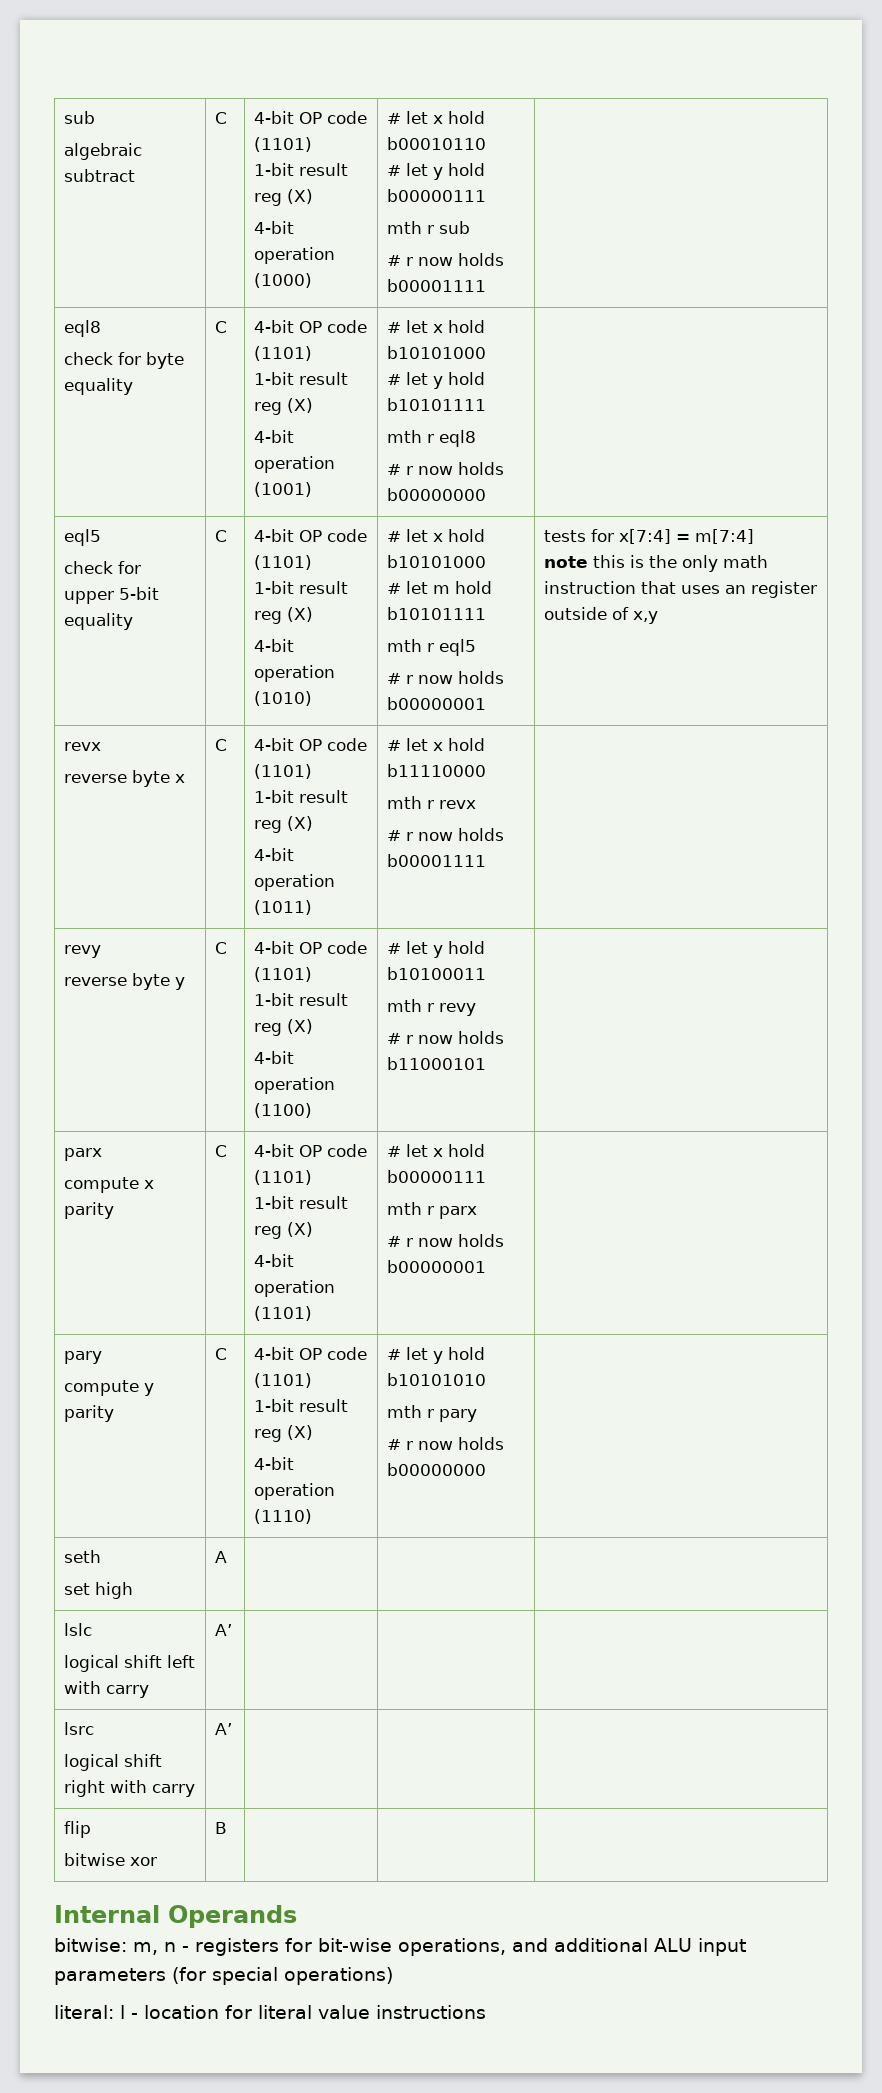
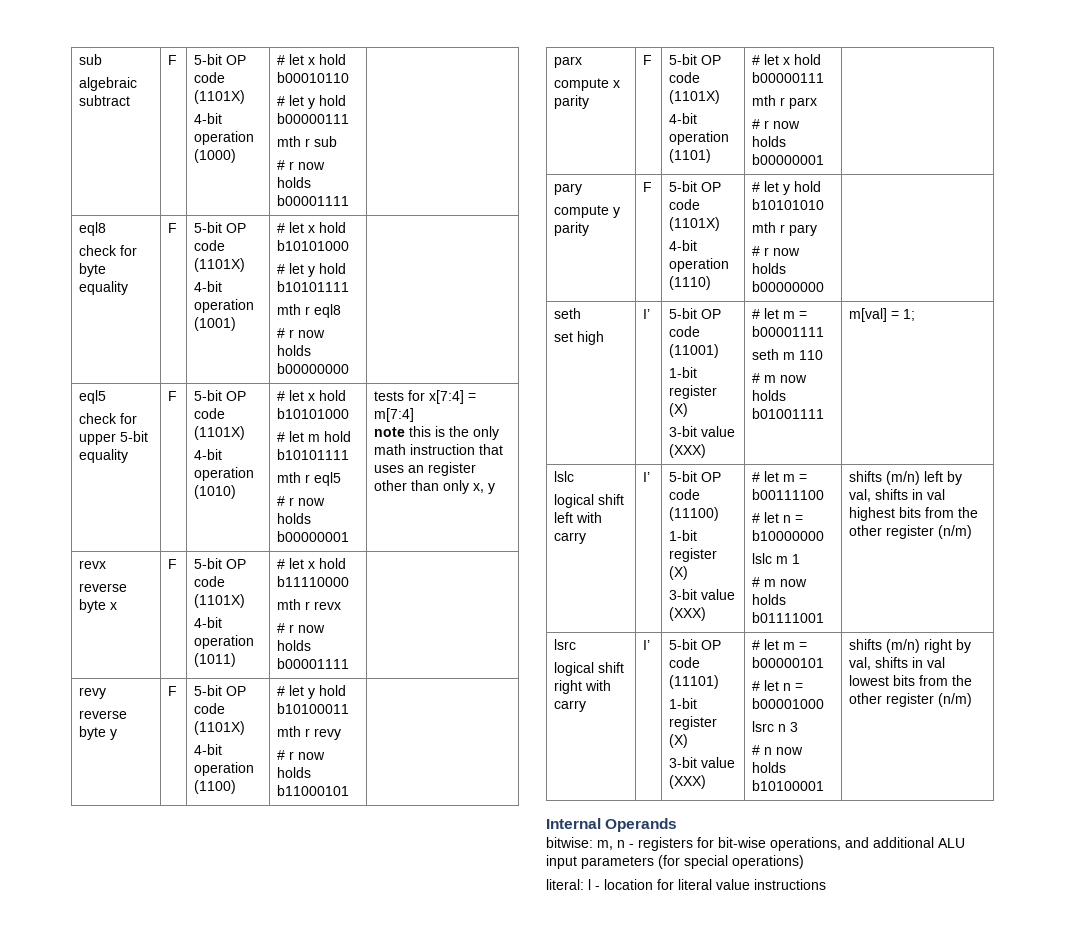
[215,112,228,124] [254,111,368,124] [254,137,313,152] [254,163,349,176] [254,189,314,206] C | 4-bit OP code (1101) // 1-bit result reg (X) -> [167,55,177,65] [193,54,246,65] [193,72,225,83] [193,90,245,104] F | 5-bit OP code (1101X)
[215,321,228,333] [254,320,368,333] [254,346,313,361] [254,372,349,385] [254,398,314,415] C | 4-bit OP code (1101) // 1-bit result reg (X) -> [167,223,177,233] [193,222,246,233] [193,240,225,251] [193,258,245,272] F | 5-bit OP code (1101X)
[215,530,228,542] [254,529,368,542] [254,555,313,570] [254,581,349,594] [254,607,314,624] C | 4-bit OP code (1101) // 1-bit result reg (X) -> [167,391,177,401] [193,390,246,401] [193,408,225,419] [193,426,245,440] F | 5-bit OP code (1101X)
[544,607,659,624] outside of x,y -> [373,480,495,494] other than only x, y
[215,739,228,751] [254,738,368,751] [254,764,313,779] [254,790,349,803] [254,816,314,833] C | 4-bit OP code (1101) // 1-bit result reg (X) -> [167,559,177,569] [193,558,246,569] [193,576,225,587] [193,594,245,608] F | 5-bit OP code (1101X)
[215,942,228,954] [254,941,368,954] [254,967,313,982] [254,993,349,1006] [254,1019,314,1036] C | 4-bit OP code (1101) // 1-bit result reg (X) -> [167,686,177,696] [193,685,246,696] [193,703,225,714] [193,721,245,735] F | 5-bit OP code (1101X)
[215,1145,228,1157] [254,1144,368,1157] [254,1170,313,1185] [254,1196,349,1209] [254,1222,314,1239] C | 4-bit OP code (1101) // 1-bit result reg (X) -> [642,55,652,65] [668,54,721,65] [668,72,700,83] [668,90,720,104] F | 5-bit OP code (1101X)
[215,1348,228,1360] [254,1347,368,1360] [254,1373,313,1388] [254,1399,349,1412] [254,1425,314,1442] C | 4-bit OP code (1101) // 1-bit result reg (X) -> [642,182,652,192] [668,181,721,192] [668,199,700,210] [668,217,720,231] F | 5-bit OP code (1101X)
[215,1551,228,1563] A | | | -> [642,309,650,319] [668,308,721,319] [668,326,700,337] [668,344,719,358] [668,367,697,378] [668,385,717,399] [668,403,688,417] [668,426,735,437] [668,444,706,458] [751,308,807,319] [751,326,824,337] [751,349,823,360] [751,373,807,383] [751,390,786,401] [751,408,824,419] [848,308,915,322] I’ | 5-bit OP code (11001) // 1-bit register (X) // 3-bit value (XXX) | # let m = b00001111 // seth m 110 // # m now holds b01001111 | m[val] = 1;
[215,1624,233,1636] A’ | | | -> [642,472,650,482] [668,471,721,482] [668,489,700,500] [668,507,719,521] [668,530,697,541] [668,548,717,562] [668,566,688,580] [668,589,735,600] [668,607,706,621] [751,471,807,482] [751,489,824,500] [751,512,803,523] [751,530,824,541] [751,553,800,564] [751,577,807,587] [751,594,786,605] [751,612,824,623] [848,471,962,485] [848,489,945,502] [848,507,978,521] [848,525,972,539] I’ | 5-bit OP code (11100) // 1-bit register (X) // 3-bit value (XXX) | # let m = b00111100 // # let n = b10000000 // lslc m 1 // # m now holds b01111001 | shifts (m/n) left by val, shifts in val highest bits from the other register (n/m)
[215,1723,233,1735] [64,1821,92,1838] [64,1853,158,1866] [215,1822,228,1834] A’ | | | // flip // bitwise xor | B | | | -> [642,640,650,650] [668,639,721,650] [668,657,700,668] [668,675,719,689] [668,698,697,709] [668,716,717,730] [668,734,688,748] [668,757,735,768] [668,775,706,789] [751,639,807,650] [751,657,824,668] [751,680,803,691] [751,698,824,709] [751,721,798,732] [751,745,803,755] [751,762,786,773] [751,780,824,791] [848,639,971,653] [848,657,945,670] [848,675,972,686] [848,693,972,707] I’ | 5-bit OP code (11101) // 1-bit register (X) // 3-bit value (XXX) | # let m = b00000101 // # let n = b00001000 // lsrc n 3 // # n now holds b10100001 | shifts (m/n) right by val, shifts in val lowest bits from the other register (n/m)

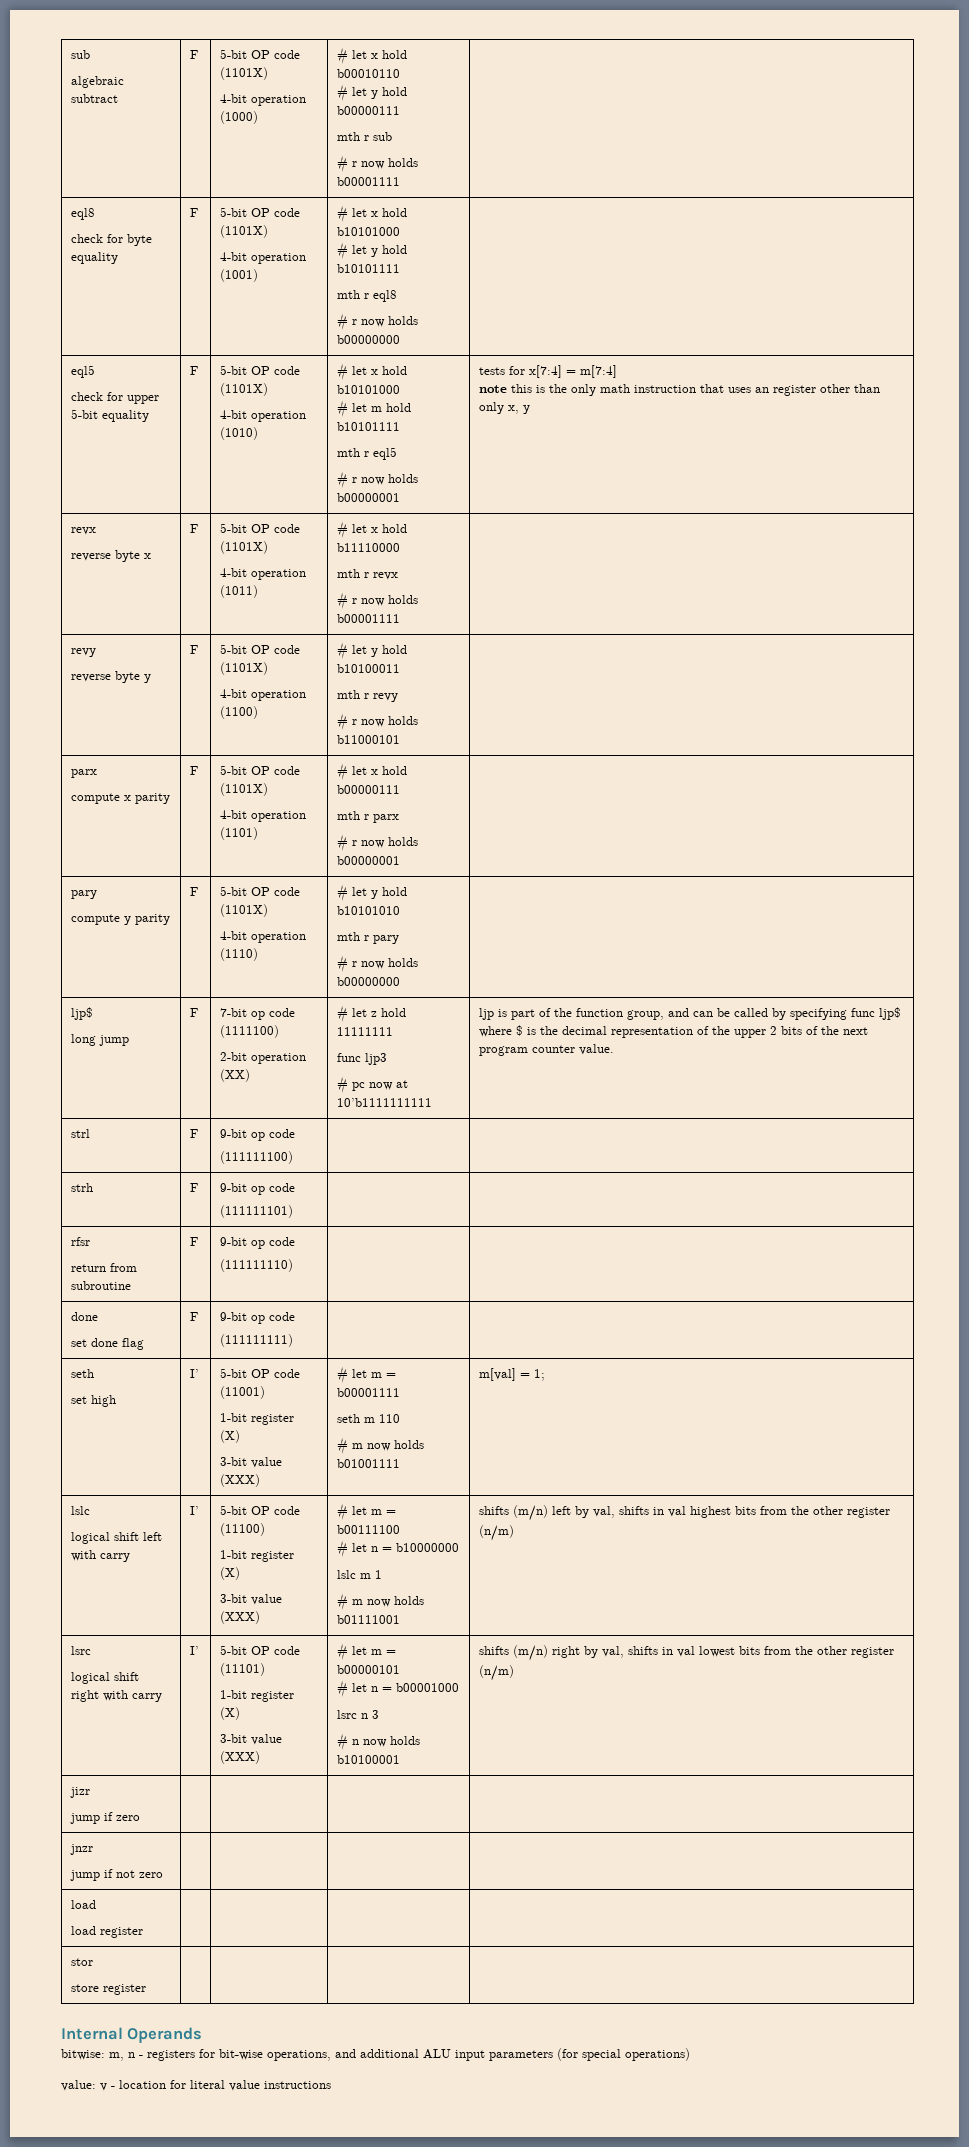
(824, 286) none -> [71,1007,94,1020] [71,1034,130,1046] [190,1008,199,1017] [220,1008,296,1020] [220,1025,280,1038] [220,1052,307,1064] [220,1069,251,1082] [337,1005,407,1022] [337,1027,394,1036] [337,1053,388,1065] [337,1076,409,1093] [337,1098,433,1107] [479,1007,902,1020] [479,1025,869,1038] [479,1044,615,1056] [71,1129,91,1138] [190,1129,199,1138] [220,1129,296,1141] [220,1151,294,1164] [71,1183,94,1192] [190,1183,199,1192] [220,1183,296,1195] [220,1205,294,1218] [71,1237,91,1246] [71,1263,138,1272] [71,1281,132,1290] [190,1237,199,1246] [220,1237,296,1249] [220,1259,294,1272] [71,1312,99,1321] [71,1338,145,1350] [190,1312,199,1321] [220,1312,296,1324] [220,1334,294,1347] // ljp$ // long jump | F | 7-bit op code (1111100) // 2-bit operation (XX) | # let z hold 11111111 // func ljp3 // # pc now at 10’b1111111111 | ljp is part of the function group, and can be called by specifying func ljp$ where $ is the decimal representation of the upper 2 bits of the next program counter value. // strl | F | 9-bit op code // (111111100) | | // strh | F | 9-bit op code // (111111101) | | // rfsr // return from subroutine | F | 9-bit op code // (111111110) | | // done // set done flag | F | 9-bit op code // (111111111) | |
(972, 700) none -> [70,1787,91,1798] [70,1812,141,1824] [70,1844,94,1855] [70,1869,164,1881] [71,1900,97,1909] [71,1926,144,1938] [71,1958,94,1966] [71,1984,147,1995] // jizr // jump if zero | | | | // jnzr // jump if not zero | | | | // load // load register | | | | // stor // store register | | | |
[546,879,591,890] literal: l -> [61,2080,107,2091] value: v

